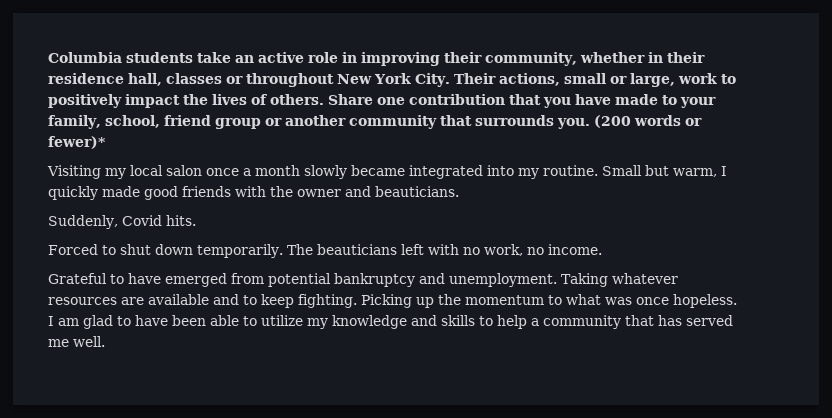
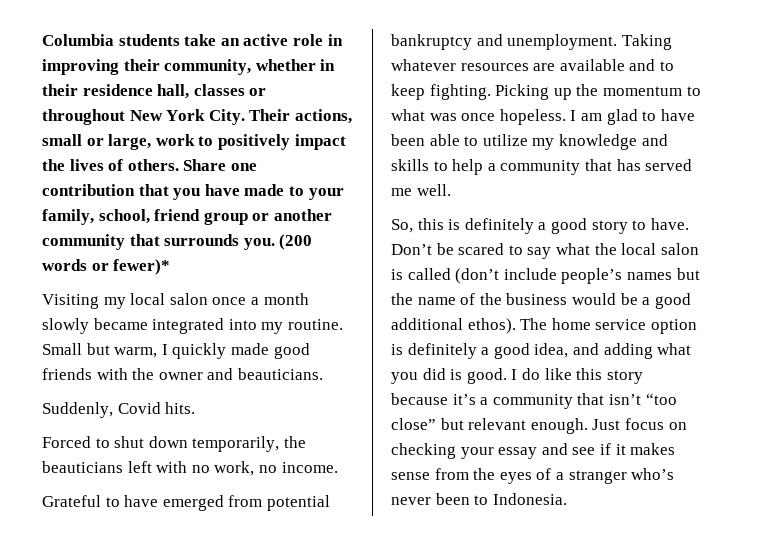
[197,244,313,258] temporarily. The -> [192,436,306,452] temporarily, the
(105, 341) none -> [391,218,689,234] [391,243,699,259] [391,268,700,284] [391,293,691,309] [391,318,697,334] [391,343,692,359] [391,368,643,384] [391,393,677,409] [391,418,687,434] [391,443,676,459] [391,468,675,484] [391,493,567,505] // So, this is definitely a good story to have. Don’t be scared to say what the local salon is called (don’t include people’s names but the name of the business would be a good additional ethos). The home service option is definitely a good idea, and adding what you did is good. I do like this story because it’s a community that isn’t “too close” but relevant enough. Just focus on checking your essay and see if it makes sense from the eyes of a stranger who’s never been to Indonesia.

